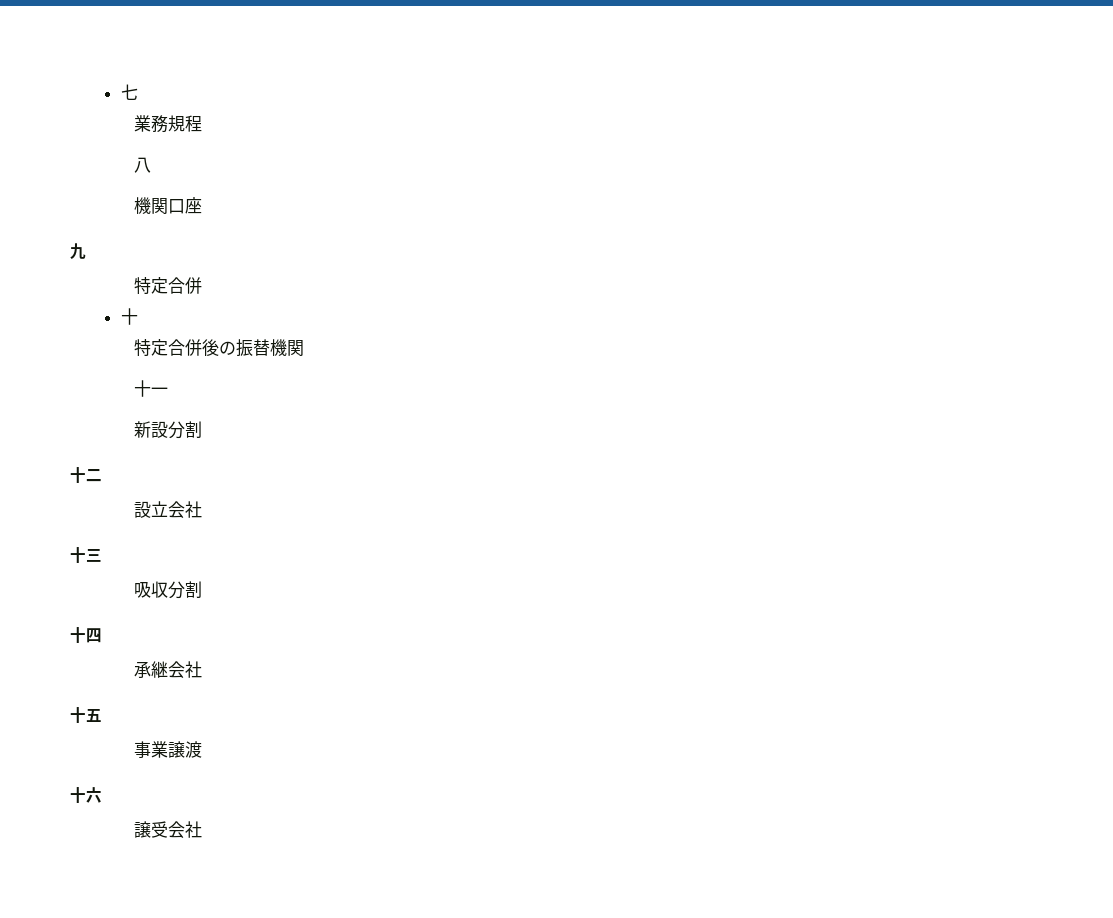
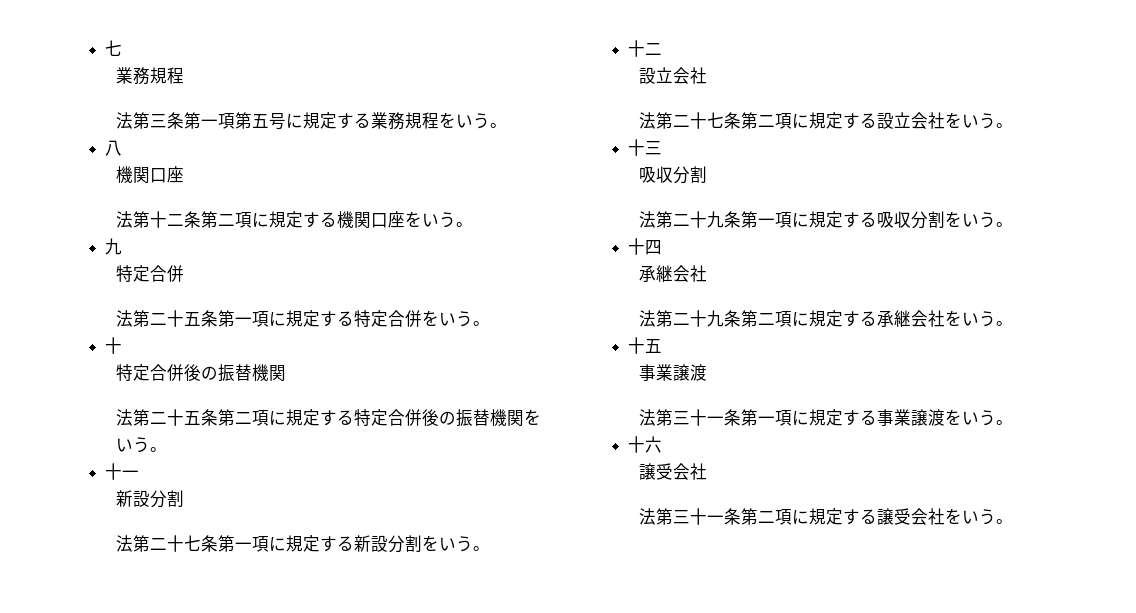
[133,157,151,173] [133,197,202,214] [70,243,86,260] [133,277,202,294] 八 // 機関口座 // 九 // 特定合併 -> [115,112,507,130] [104,140,122,156] [115,166,184,183] [115,211,473,228] [104,238,122,255] [115,265,184,282] [115,310,490,327] 法第三条第一項第五号に規定する業務規程をいう。 // 八 // 機関口座 // 法第十二条第二項に規定する機関口座をいう。 // 九 // 特定合併 // 法第二十五条第一項に規定する特定合併をいう。
[133,380,168,397] [133,421,202,439] [70,467,102,483] [133,501,202,518] [70,547,102,563] [133,581,202,599] [70,627,102,643] [133,661,202,678] [70,707,102,723] [133,741,202,758] [70,787,102,803] [133,821,202,838] 十一 // 新設分割 // 十二 // 設立会社 // 十三 // 吸収分割 // 十四 // 承継会社 // 十五 // 事業譲渡 // 十六 // 譲受会社 -> [115,409,541,427] [115,437,167,453] [104,463,139,480] [115,490,184,508] [115,535,490,553] [627,40,662,57] [638,67,707,84] [638,112,1013,129] [627,139,662,156] [638,166,707,184] [638,211,1013,229] [627,238,662,255] [638,265,707,282] [638,310,1013,327] [627,337,662,354] [638,364,707,381] [638,409,1013,426] [627,436,662,453] [638,463,707,480] [638,508,1013,525] 法第二十五条第二項に規定する特定合併後の振替機関をいう。 // 十一 // 新設分割 // 法第二十七条第一項に規定する新設分割をいう。 // 十二 // 設立会社 // 法第二十七条第二項に規定する設立会社をいう。 // 十三 // 吸収分割 // 法第二十九条第一項に規定する吸収分割をいう。 // 十四 // 承継会社 // 法第二十九条第二項に規定する承継会社をいう。 // 十五 // 事業譲渡 // 法第三十一条第一項に規定する事業譲渡をいう。 // 十六 // 譲受会社 // 法第三十一条第二項に規定する譲受会社をいう。

